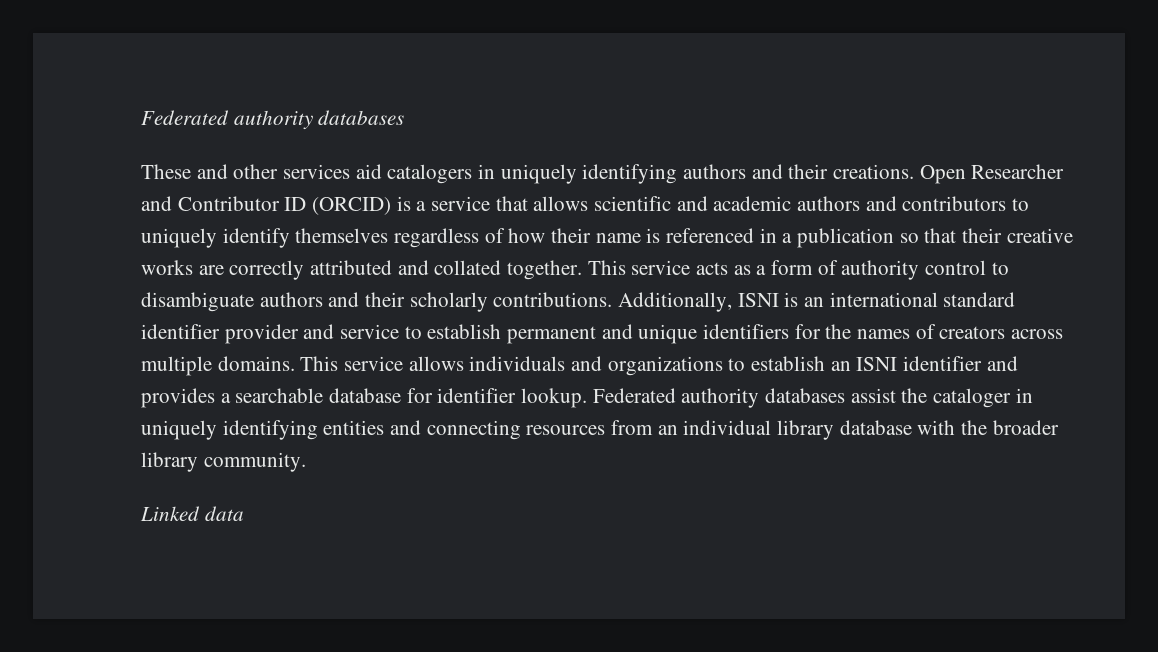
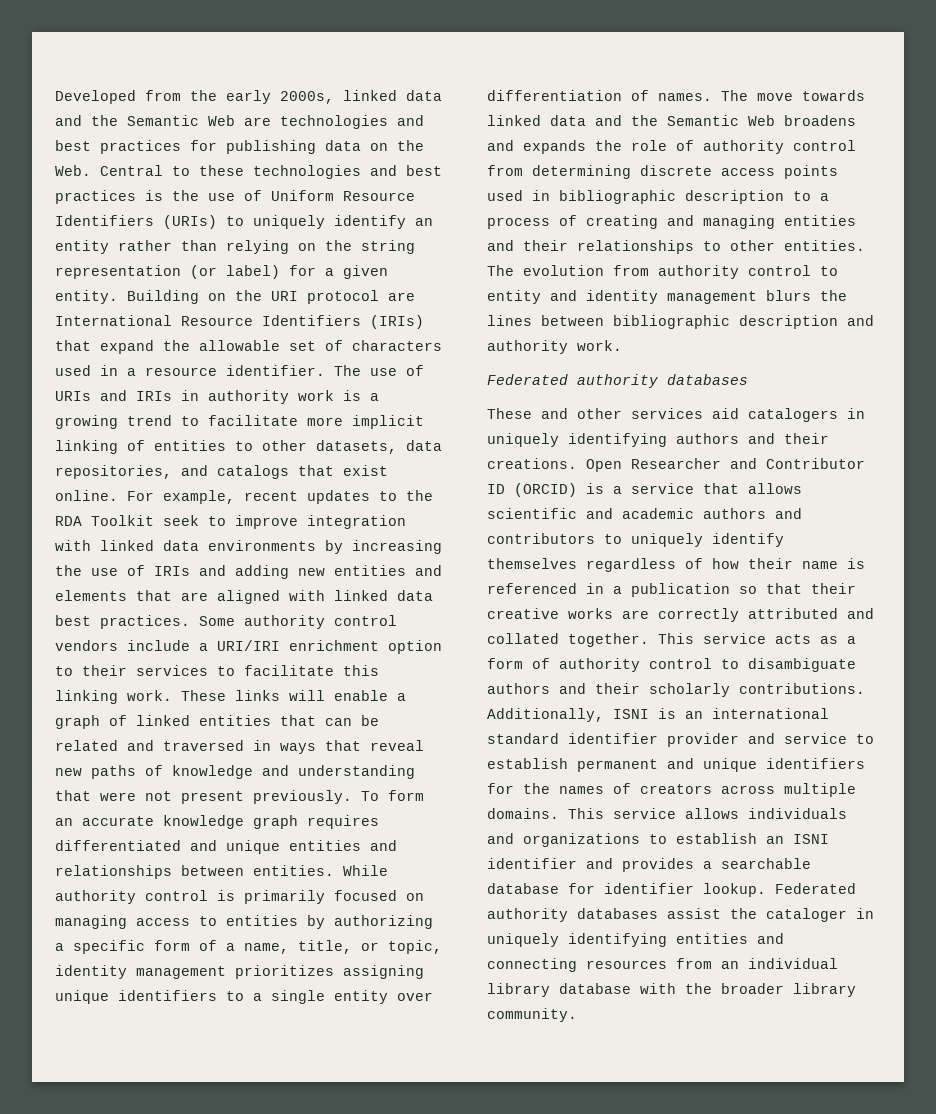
(141, 117) none -> [55,90,442,104] [55,115,424,129] [55,140,424,154] [55,165,442,179] [55,190,415,204] [55,215,433,229] [55,240,415,254] [55,265,388,279] [55,290,415,304] [55,315,424,329] [55,340,442,354] [55,365,424,376] [55,390,379,404] [55,415,424,429] [55,440,442,454] [55,465,388,479] [55,490,433,504] [55,515,406,529] [55,540,442,554] [55,565,442,579] [55,590,433,604] [55,615,397,629] [55,640,442,654] [55,665,379,676] [55,690,406,704] [55,715,379,729] [55,740,424,754] [55,765,415,779] [55,790,424,804] [55,815,379,829] [55,840,397,854] [55,865,388,879] [55,890,424,904] [55,915,433,929] [55,940,442,954] [55,965,424,979] [55,990,433,1004] [487,90,865,101] [487,115,856,126] [487,140,856,154] [487,165,838,179] [487,190,829,204] [487,215,856,229] [487,240,865,254] [487,265,838,279] [487,290,847,304] [487,315,874,329] [487,340,622,354] Developed from the early 2000s, linked data and the Semantic Web are technologies and best practices for publishing data on the Web. Central to these technologies and best practices is the use of Uniform Resource Identifiers (URIs) to uniquely identify an entity rather than relying on the string representation (or label) for a given entity. Building on the URI protocol are International Resource Identifiers (IRIs) that expand the allowable set of characters used in a resource identifier. The use of URIs and IRIs in authority work is a growing trend to facilitate more implicit linking of entities to other datasets, data repositories, and catalogs that exist online. For example, recent updates to the RDA Toolkit seek to improve integration with linked data environments by increasing the use of IRIs and adding new entities and elements that are aligned with linked data best practices. Some authority control vendors include a URI/IRI enrichment option to their services to facilitate this linking work. These links will enable a graph of linked entities that can be related and traversed in ways that reveal new paths of knowledge and understanding that were not present previously. To form an accurate knowledge graph requires differentiated and unique entities and relationships between entities. While authority control is primarily focused on managing access to entities by authorizing a specific form of a name, title, or topic, identity management prioritizes assigning unique identifiers to a single entity over differentiation of names. The move towards linked data and the Semantic Web broadens and expands the role of authority control from determining discrete access points used in bibliographic description to a process of creating and managing entities and their relationships to other entities. The evolution from authority control to entity and identity management blurs the lines between bibliographic description and authority work. //
[140,506,244,521] // Linked data -> (577, 1015) none

